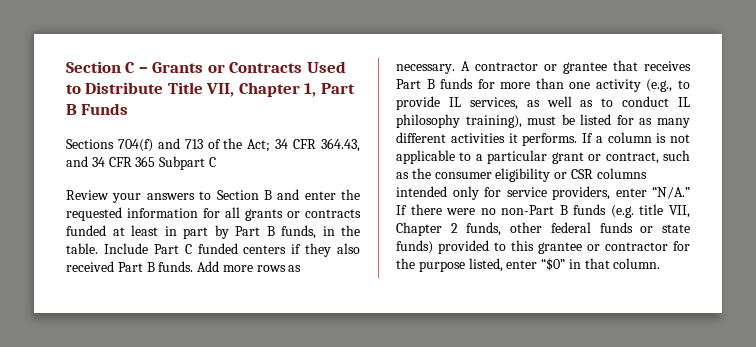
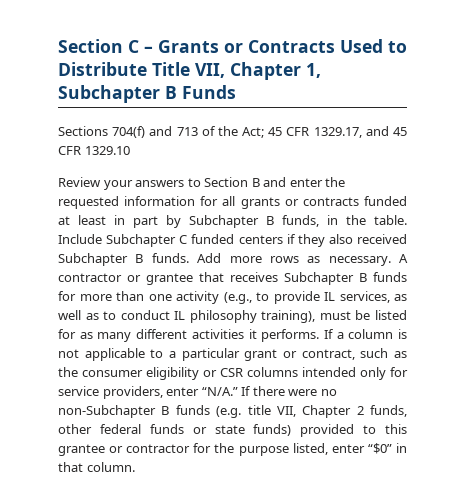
[320,83,355,94] Part -> [58,85,160,103] Subchapter
[275,138,360,152] [66,156,216,170] 34 CFR 364.43, and 34 CFR 365 Subpart C -> [268,126,408,138] [58,146,130,155] 45 CFR 1329.17, and 45 CFR 1329.10
[235,226,260,236] Part -> [189,215,259,228] Subchapter
[153,244,179,254] Part -> [106,234,177,247] Subchapter
[117,262,143,272] Part -> [58,253,128,266] Subchapter
[396,79,421,89] Part -> [284,272,354,285] Subchapter
[501,205,555,215] non-Part -> [58,405,156,418] non-Subchapter

